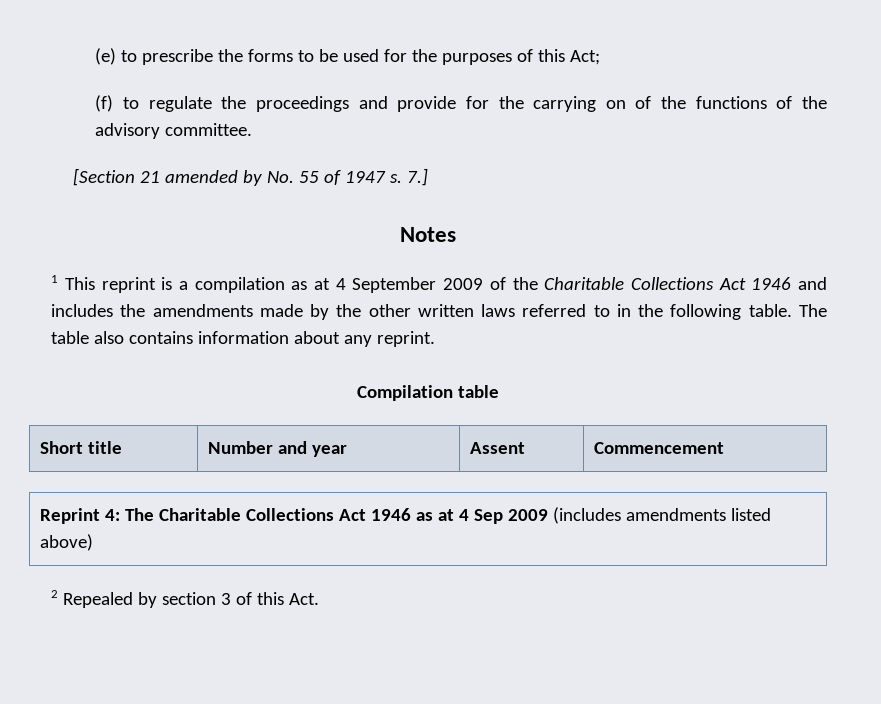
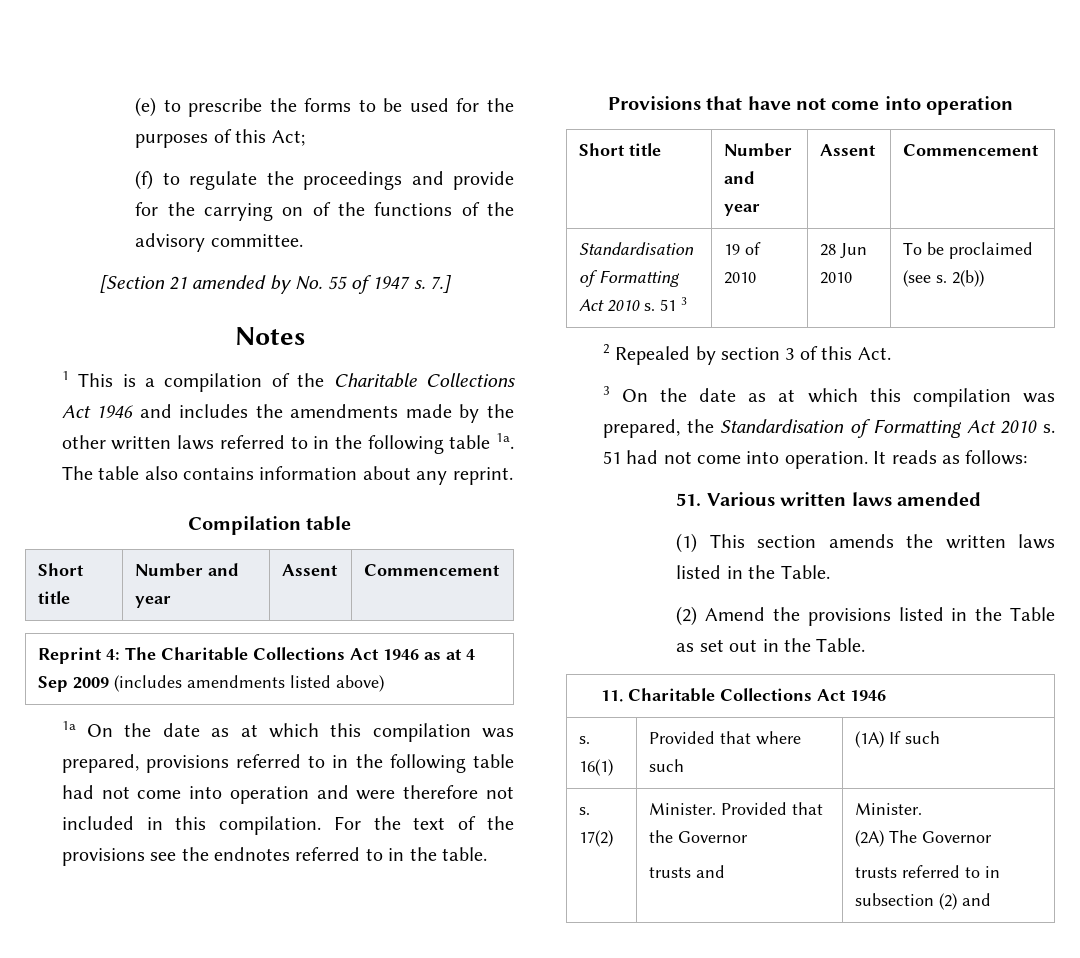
[101,277,156,293] reprint -> (114, 380) none
[291,277,484,293] as at 4 September 2009 -> (263, 382) none
[748,304,792,317] table. -> [449,433,515,449] table 1a.
(93, 542) none -> [61,721,514,742] [61,754,514,773] [61,785,515,804] [61,816,515,835] [61,847,487,866] [607,96,1014,115] [578,143,661,156] [723,143,792,157] [723,171,755,184] [723,204,760,216] [819,144,876,156] [902,144,1039,156] [578,242,694,255] [578,270,680,287] [578,297,687,312] [723,242,761,255] [723,272,756,284] [819,243,867,259] [819,272,852,284] [902,242,1033,259] [902,270,984,287] // 1a On the date as at which this compilation was prepared, provisions referred to in the following table had not come into operation and were therefore not included in this compilation. For the text of the provisions see the endnotes referred to in the table. // Provisions that have not come into operation // Short title | Number and year | Assent | Commencement // Standardisation of Formatting Act 2010 s. 51 3 | 19 of 2010 | 28 Jun 2010 | To be proclaimed (see s. 2(b))
(320, 599) none -> [602,386,1055,407] [602,419,1055,438] [602,450,1028,469] [676,492,981,506] [676,533,1055,553] [676,565,830,579] [676,606,1055,626] [676,638,866,652] [601,688,887,702] [578,736,590,744] [578,759,613,776] [648,731,801,745] [648,759,684,772] [854,731,940,748] [578,807,590,815] [578,830,613,847] [648,802,823,815] [648,830,748,843] [648,865,725,878] [854,803,922,815] [854,830,992,847] [854,865,1000,878] [854,893,991,910] // 3 On the date as at which this compilation was prepared, the Standardisation of Formatting Act 2010 s. 51 had not come into operation. It reads as follows: // 51. Various written laws amended // (1) This section amends the written laws listed in the Table. // (2) Amend the provisions listed in the Table as set out in the Table. // 11. Charitable Collections Act 1946 // s. 16(1) | Provided that where such | (1A) If such // s. 17(2) | Minister. Provided that the Governor // trusts and | Minister. // (2A) The Governor // trusts referred to in subsection (2) and

